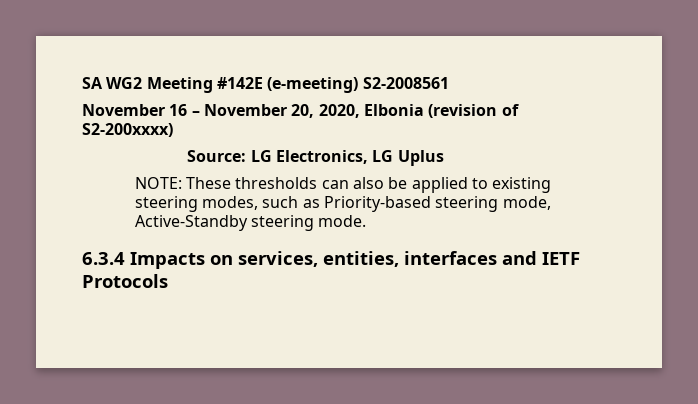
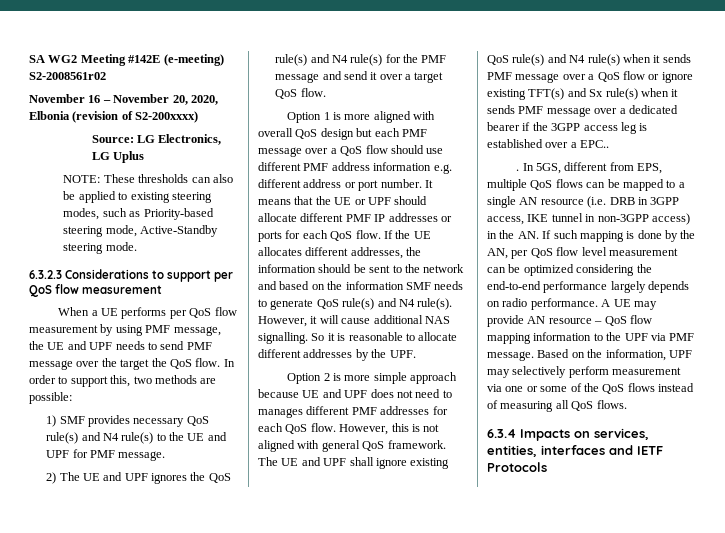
[362,77,449,89] S2-2008561 -> [29,72,106,80] S2-2008561r02
(367, 221) none -> [29,269,234,282] [29,284,163,297] [58,307,237,319] [29,324,221,336] [29,341,212,350] [29,358,235,370] [29,375,217,387] [29,392,72,404] [46,415,209,427] [46,432,227,444] [46,449,166,461] [46,472,231,484] [275,54,447,66] [275,71,444,83] [275,88,326,99] [287,111,436,123] [258,128,427,140] [258,145,444,157] [258,162,452,174] [258,179,433,191] [258,196,428,205] [258,213,452,222] [258,230,431,242] [258,247,422,259] [258,264,465,273] [258,281,464,290] [258,298,453,310] [258,315,450,327] [258,332,458,344] [258,349,416,361] [287,372,458,384] [258,389,452,398] [258,406,448,418] [258,423,440,435] [258,440,446,452] [258,457,450,469] [487,54,691,66] [487,71,693,83] [487,88,679,100] [487,105,678,117] [487,122,648,134] [487,139,610,148] [516,162,663,174] [487,179,685,191] [487,196,680,208] [487,213,690,225] [487,230,696,242] [487,247,678,259] [487,264,652,276] [487,281,690,293] [487,298,657,310] [487,315,652,327] [487,332,695,344] [487,349,692,361] [487,366,682,378] [487,383,694,394] [487,400,627,412] // 6.3.2.3 Considerations to support per QoS flow measurement // When a UE performs per QoS flow measurement by using PMF message, the UE and UPF needs to send PMF message over the target the QoS flow. In order to support this, two methods are possible: // 1) SMF provides necessary QoS rule(s) and N4 rule(s) to the UE and UPF for PMF message. // 2) The UE and UPF ignores the QoS rule(s) and N4 rule(s) for the PMF message and send it over a target QoS flow. // Option 1 is more aligned with overall QoS design but each PMF message over a QoS flow should use different PMF address information e.g. different address or port number. It means that the UE or UPF should allocate different PMF IP addresses or ports for each QoS flow. If the UE allocates different addresses, the information should be sent to the network and based on the information SMF needs to generate QoS rule(s) and N4 rule(s). However, it will cause additional NAS signalling. So it is reasonable to allocate different addresses by the UPF. // Option 2 is more simple approach because UE and UPF does not need to manages different PMF addresses for each QoS flow. However, this is not aligned with general QoS framework. The UE and UPF shall ignore existing QoS rule(s) and N4 rule(s) when it sends PMF message over a QoS flow or ignore existing TFT(s) and Sx rule(s) when it sends PMF message over a dedicated bearer if the 3GPP access leg is established over a EPC.. // . In 5GS, different from EPS, multiple QoS flows can be mapped to a single AN resource (i.e. DRB in 3GPP access, IKE tunnel in non-3GPP access) in the AN. If such mapping is done by the AN, per QoS flow level measurement can be optimized considering the end-to-end performance largely depends on radio performance. A UE may provide AN resource – QoS flow mapping information to the UPF via PMF message. Based on the information, UPF may selectively perform measurement via one or some of the QoS flows instead of measuring all QoS flows.

